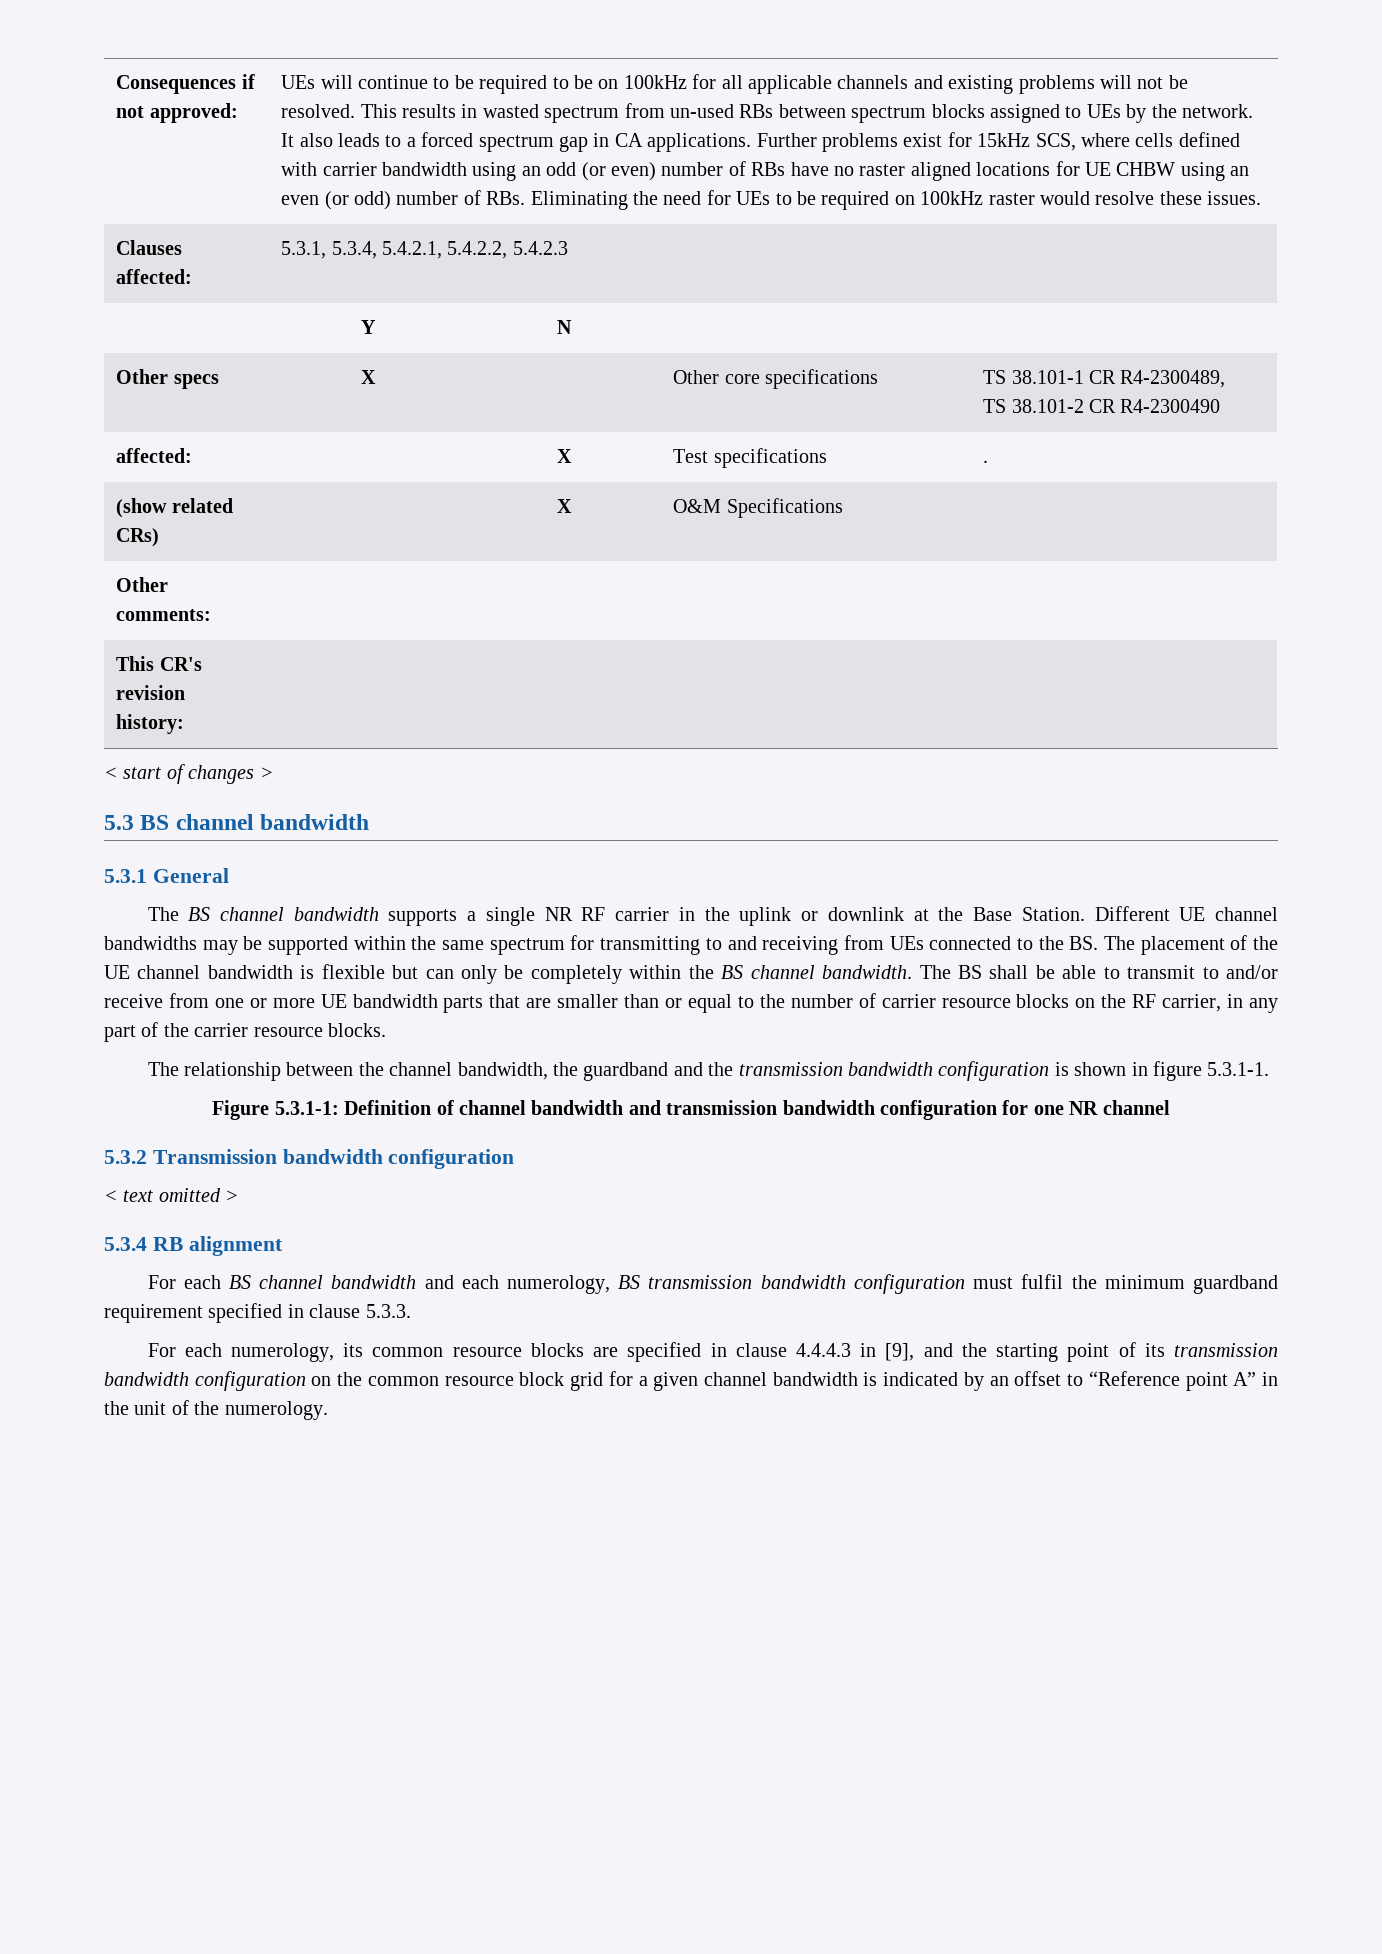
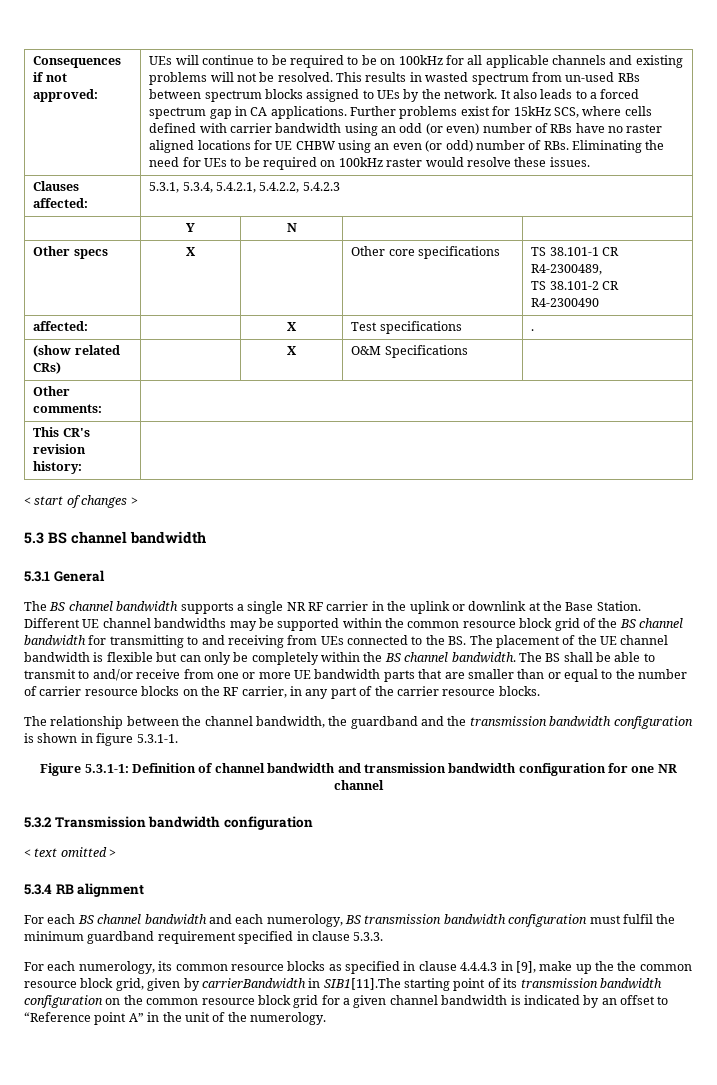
[442,938,565,955] same spectrum -> [407,618,683,631] [24,635,86,646] common resource block grid of the BS channel bandwidth
[593,1347,619,1357] are -> [328,964,342,971] as
[923,1343,987,1357] and the -> [539,961,692,974] [24,978,401,991] make up the the common resource block grid, given by carrierBandwidth in SIB1[11].The

